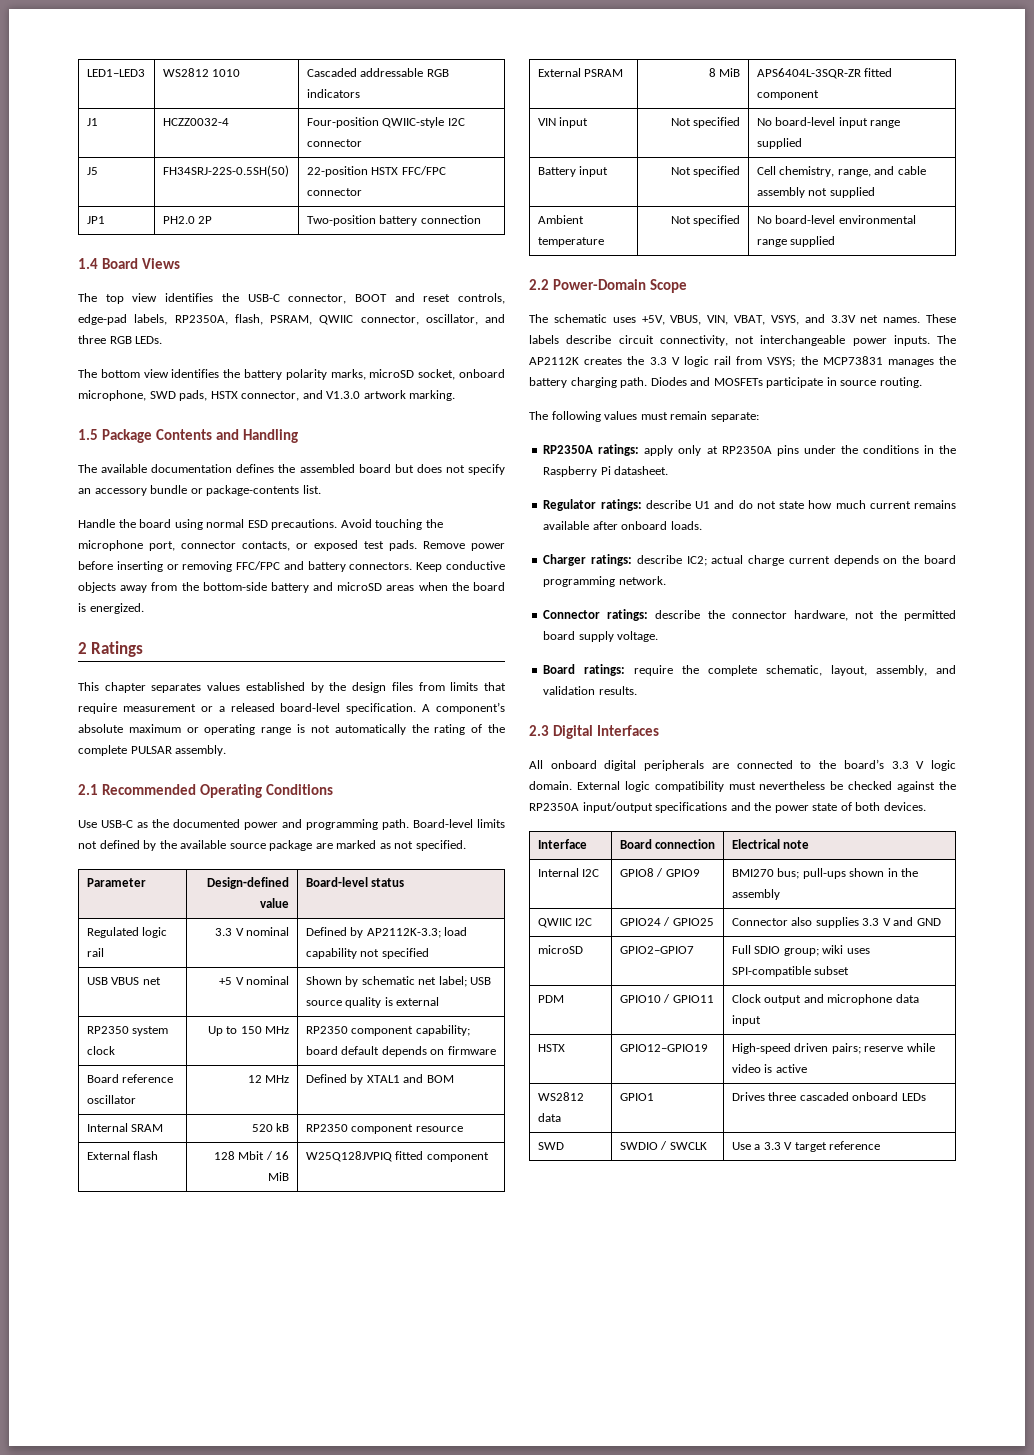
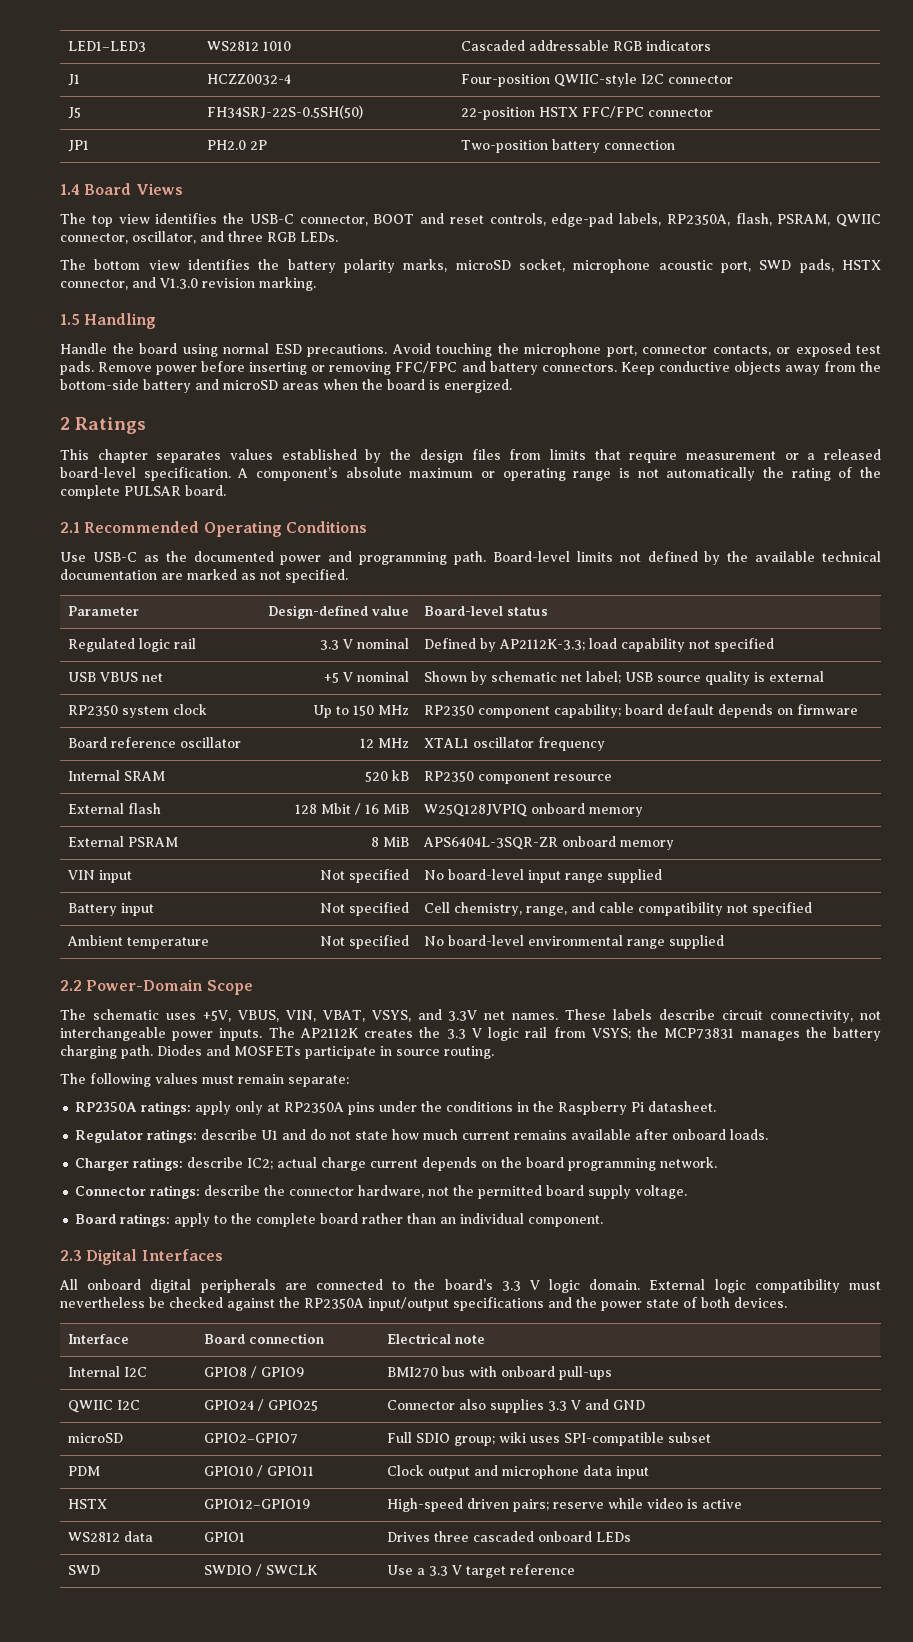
[459,369,506,378] [78,390,146,401] onboard microphone, -> [573,259,751,273] microphone acoustic port,
[363,390,406,399] artwork -> [202,278,255,288] revision
[101,429,298,443] [78,464,506,475] [78,485,321,496] Package Contents and Handling // The available documentation defines the assembled board but does not specify an accessory bundle or package-contents list. -> [84,313,157,329] Handling
[175,745,227,756] assembly. -> [185,485,226,496] board.
[229,840,313,851] source package -> [822,551,881,562] [60,569,157,580] technical documentation
[305,1074,454,1085] Defined by XTAL1 and BOM -> [424,737,606,751] XTAL1 oscillator frequency
[395,1151,489,1162] fitted component -> [531,803,644,817] onboard memory
[864,68,893,77] [756,90,819,100] fitted component -> [562,836,675,850] onboard memory
[756,187,875,198] assembly not supplied -> [638,902,813,916] compatibility not specified
[634,665,956,676] [543,686,637,695] require the complete schematic, layout, assembly, and validation results. -> [174,1213,604,1227] apply to the complete board rather than an individual component.
[777,868,919,879] [731,889,780,900] bus; pull-ups shown in the assembly -> [442,1366,613,1380] bus with onboard pull-ups

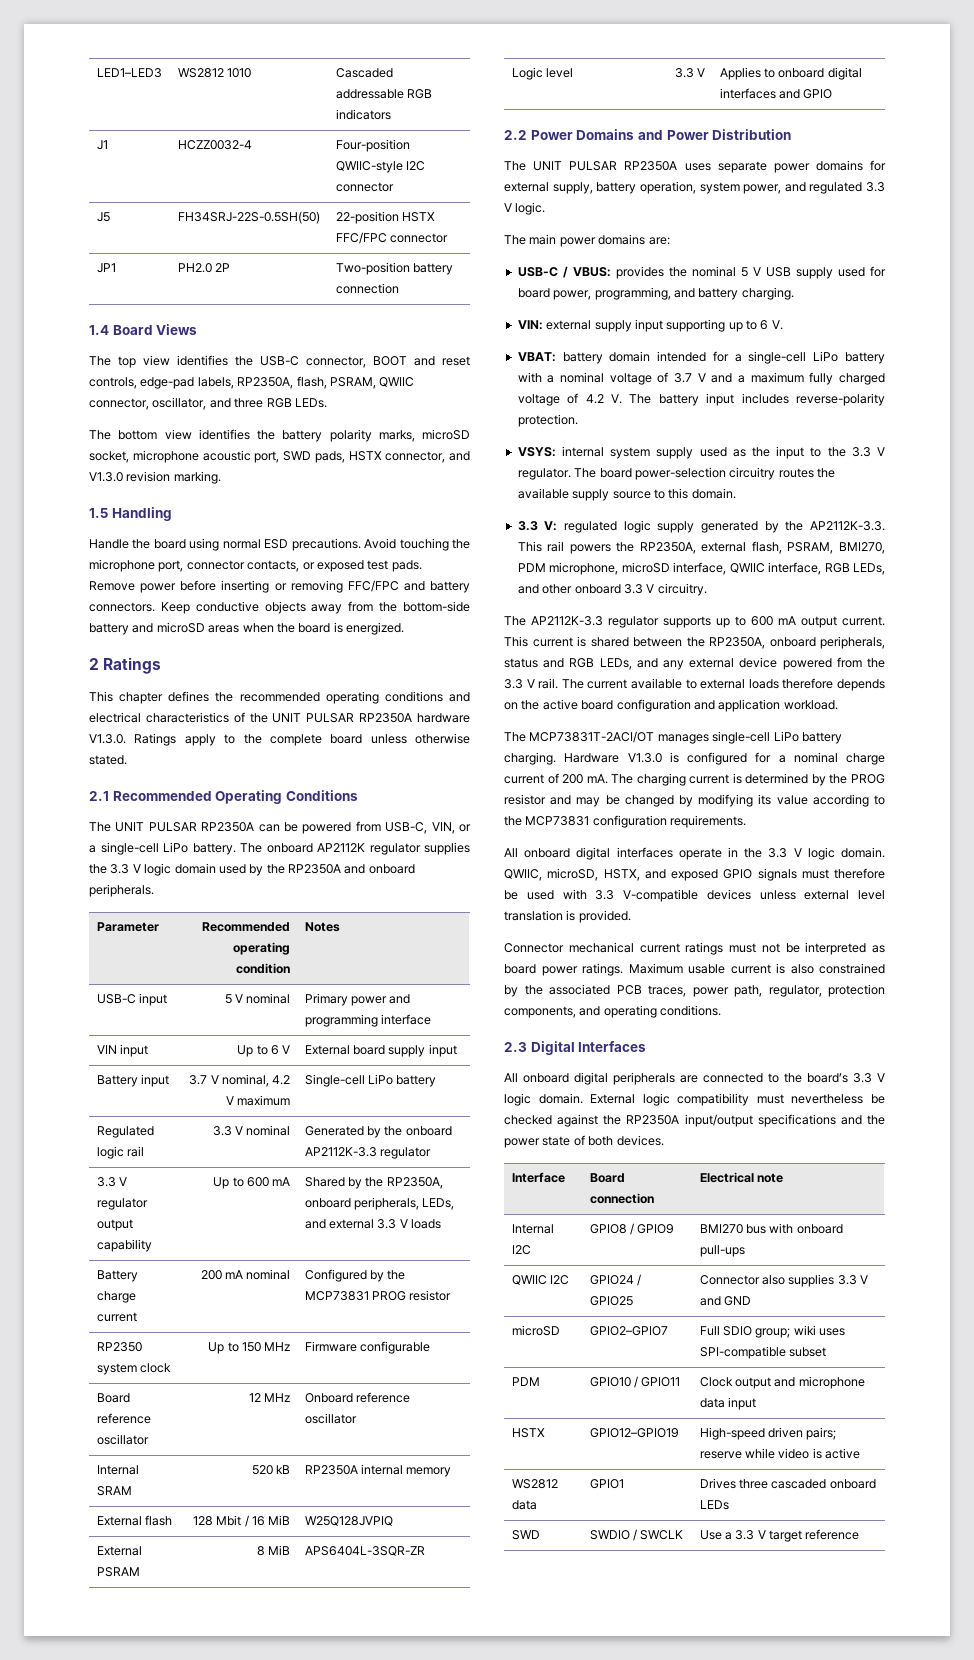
[156,449,881,463] [60,467,881,481] [60,485,226,499] [60,521,367,537] [60,551,881,565] [60,569,348,583] [68,606,140,616] [267,605,409,619] [424,606,549,616] separates values established by the design files from limits that require measurement or a released board-level specification. A component’s absolute maximum or operating range is not automatically the rating of the complete PULSAR board. // 2.1 Recommended Operating Conditions // Use USB-C as the documented power and programming path. Board-level limits not defined by the available technical documentation are marked as not specified. // Parameter | Design-defined value | Board-level status -> [168,691,470,704] [89,712,470,723] [89,733,470,746] [89,755,127,765] [89,790,358,804] [89,821,471,834] [89,842,470,855] [89,863,415,876] [89,884,154,897] [96,922,159,932] [202,922,291,932] [233,942,291,955] [236,963,291,974] [304,922,340,932] [96,993,167,1006] [224,993,291,1004] [304,993,411,1006] [304,1014,431,1027] [96,1044,148,1057] [237,1045,291,1057] [304,1044,457,1057] [96,1074,169,1087] [189,1074,291,1087] [226,1095,291,1106] [304,1074,437,1087] defines the recommended operating conditions and electrical characteristics of the UNIT PULSAR RP2350A hardware V1.3.0. Ratings apply to the complete board unless otherwise stated. // 2.1 Recommended Operating Conditions // The UNIT PULSAR RP2350A can be powered from USB-C, VIN, or a single-cell LiPo battery. The onboard AP2112K regulator supplies the 3.3 V logic domain used by the RP2350A and onboard peripherals. // Parameter | Recommended operating condition | Notes // USB-C input | 5 V nominal | Primary power and programming interface // VIN input | Up to 6 V | External board supply input // Battery input | 3.7 V nominal, 4.2 V maximum | Single-cell LiPo battery
[424,638,775,652] [68,672,164,682] [323,671,409,683] [424,671,825,685] Defined by AP2112K-3.3; load capability not specified // USB VBUS net | +5 V nominal | Shown by schematic net label; USB source quality is external -> [304,1126,452,1138] [304,1147,431,1159] [96,1177,127,1187] [96,1198,148,1210] [96,1219,133,1231] [96,1239,152,1252] [213,1177,291,1189] [304,1177,443,1189] [304,1197,455,1210] [304,1219,442,1229] [96,1270,138,1282] [96,1291,136,1303] [96,1312,137,1322] [200,1269,291,1280] [304,1269,406,1282] [304,1290,452,1301] Generated by the onboard AP2112K-3.3 regulator // 3.3 V regulator output capability | Up to 600 mA | Shared by the RP2350A, onboard peripherals, LEDs, and external 3.3 V loads // Battery charge current | 200 mA nominal | Configured by the MCP73831 PROG resistor
[424,704,859,718] RP2350 component capability; board default depends on firmware -> [304,1341,430,1354] Firmware configurable
[424,737,606,751] XTAL1 oscillator frequency -> [304,1392,410,1403] [304,1413,357,1424] Onboard reference oscillator
[424,771,613,784] RP2350 component resource -> [304,1464,452,1477] RP2350A internal memory
[531,803,644,817] onboard memory -> (393, 1521) none
[562,836,675,850] [68,870,133,883] [319,869,409,883] [424,869,663,883] [68,903,155,916] [319,902,409,916] [424,902,813,916] [67,935,210,949] [319,935,409,949] [424,935,725,949] [60,979,253,995] [60,1009,882,1023] [60,1027,882,1041] [60,1045,494,1059] [60,1073,349,1087] [75,1101,717,1115] [75,1129,769,1143] [75,1157,718,1171] [75,1185,688,1199] [75,1213,604,1227] onboard memory // VIN input | Not specified | No board-level input range supplied // Battery input | Not specified | Cell chemistry, range, and cable compatibility not specified // Ambient temperature | Not specified | No board-level environmental range supplied // 2.2 Power-Domain Scope // The schematic uses +5V, VBUS, VIN, VBAT, VSYS, and 3.3V net names. These labels describe circuit connectivity, not interchangeable power inputs. The AP2112K creates the 3.3 V logic rail from VSYS; the MCP73831 manages the battery charging path. Diodes and MOSFETs participate in source routing. // The following values must remain separate: // RP2350A ratings: apply only at RP2350A pins under the conditions in the Raspberry Pi datasheet. // Regulator ratings: describe U1 and do not state how much current remains available after onboard loads. // Charger ratings: describe IC2; actual charge current depends on the board programming network. // Connector ratings: describe the connector hardware, not the permitted board supply voltage. // Board ratings: apply to the complete board rather than an individual component. -> [511,67,573,80] [675,68,706,78] [719,67,862,80] [719,88,833,99] [504,129,792,140] [504,160,886,173] [504,181,885,194] [504,202,546,215] [504,234,670,247] [517,266,886,279] [517,287,794,300] [517,319,783,332] [517,351,885,364] [517,372,885,385] [517,393,885,406] [517,414,578,427] [517,446,885,459] [517,467,835,480] [517,488,736,501] [517,520,885,533] [517,541,885,554] [517,562,885,575] [517,583,707,596] [504,616,885,628] [504,636,885,649] [504,657,885,670] [504,678,885,691] [504,699,838,712] [504,731,842,744] [504,752,885,765] [504,773,885,786] [504,794,885,807] [504,815,747,828] [504,847,885,860] [504,868,885,881] [504,889,885,902] [504,910,631,923] [504,942,885,955] [504,963,885,976] [504,984,885,997] [504,1005,722,1018] // Logic level | 3.3 V | Applies to onboard digital interfaces and GPIO // 2.2 Power Domains and Power Distribution // The UNIT PULSAR RP2350A uses separate power domains for external supply, battery operation, system power, and regulated 3.3 V logic. // The main power domains are: // USB-C / VBUS: provides the nominal 5 V USB supply used for board power, programming, and battery charging. // VIN: external supply input supporting up to 6 V. // VBAT: battery domain intended for a single-cell LiPo battery with a nominal voltage of 3.7 V and a maximum fully charged voltage of 4.2 V. The battery input includes reverse-polarity protection. // VSYS: internal system supply used as the input to the 3.3 V regulator. The board power-selection circuitry routes the available supply source to this domain. // 3.3 V: regulated logic supply generated by the AP2112K-3.3. This rail powers the RP2350A, external flash, PSRAM, BMI270, PDM microphone, microSD interface, QWIIC interface, RGB LEDs, and other onboard 3.3 V circuitry. // The AP2112K-3.3 regulator supports up to 600 mA output current. This current is shared between the RP2350A, onboard peripherals, status and RGB LEDs, and any external device powered from the 3.3 V rail. The current available to external loads therefore depends on the active board configuration and application workload. // The MCP73831T-2ACI/OT manages single-cell LiPo battery charging. Hardware V1.3.0 is configured for a nominal charge current of 200 mA. The charging current is determined by the PROG resistor and may be changed by modifying its value according to the MCP73831 configuration requirements. // All onboard digital interfaces operate in the 3.3 V logic domain. QWIIC, microSD, HSTX, and exposed GPIO signals must therefore be used with 3.3 V-compatible devices unless external level translation is provided. // Connector mechanical current ratings must not be interpreted as board power ratings. Maximum usable current is also constrained by the associated PCB traces, power path, regulator, protection components, and operating conditions.

